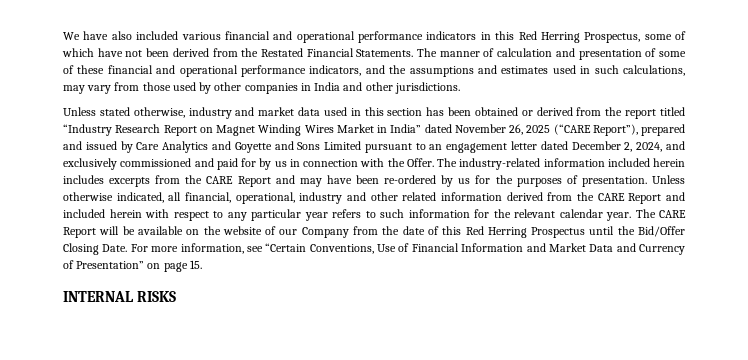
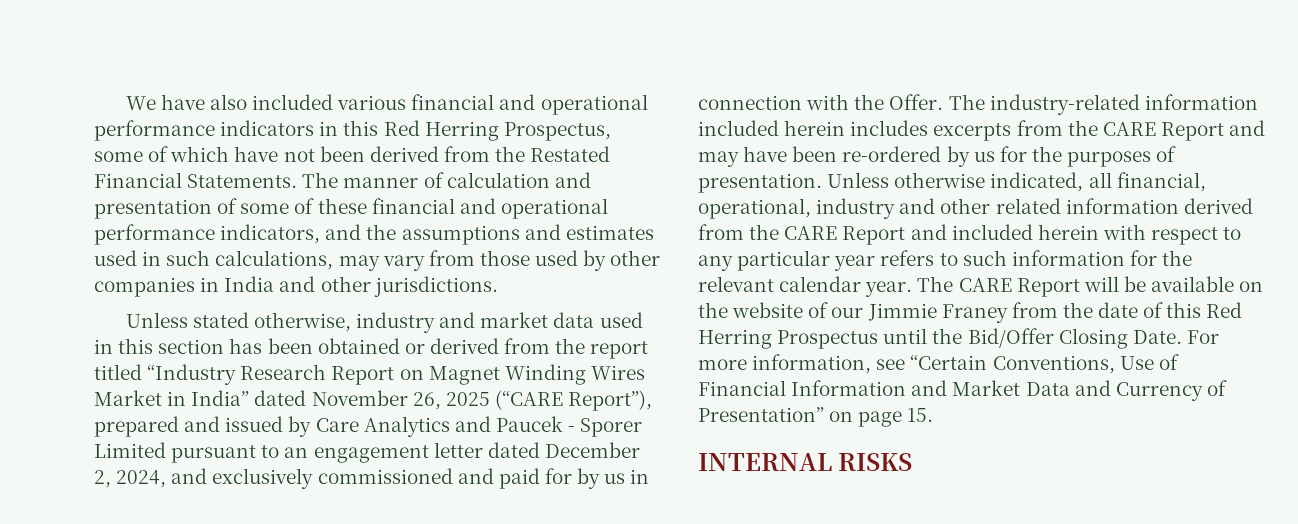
[234,141,321,153] Goyette and Sons -> [495,416,643,437] Paucek - Sporer
[301,227,349,238] Company -> [867,303,1008,323] Jimmie Franey

